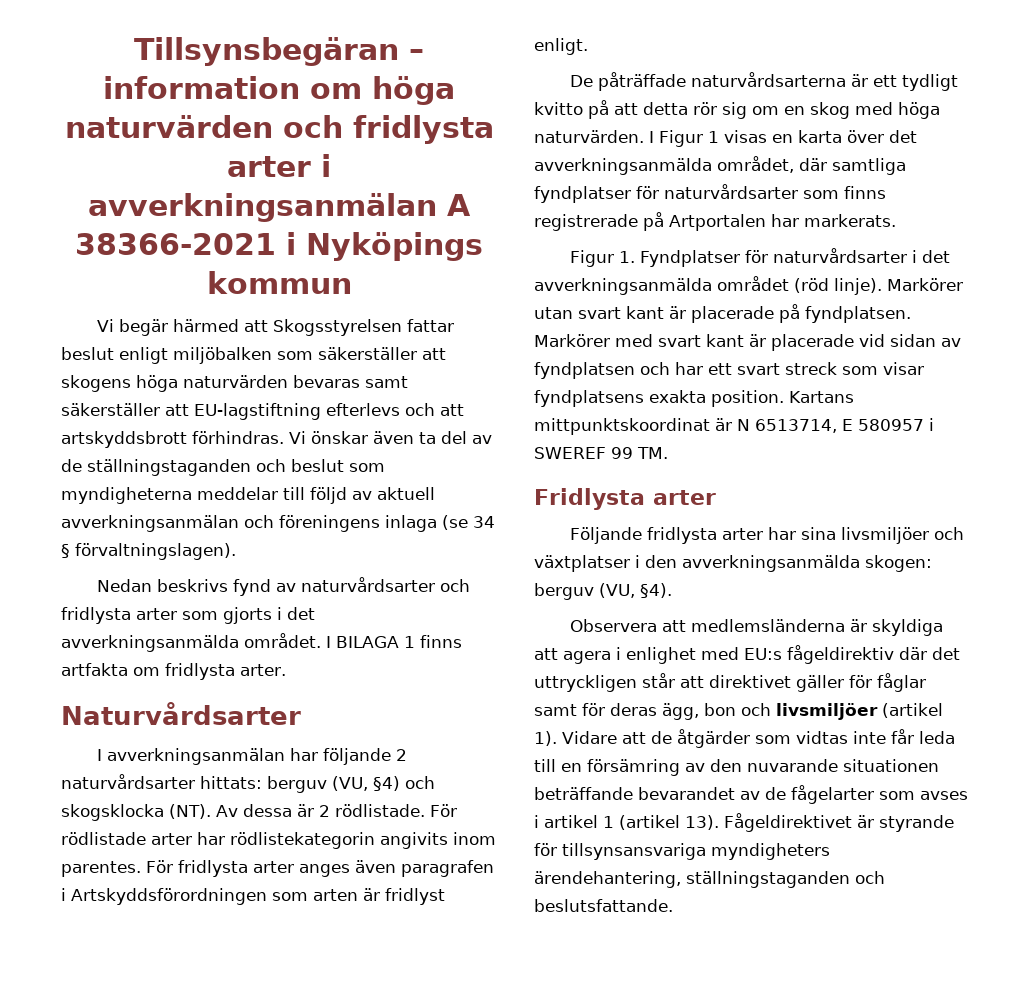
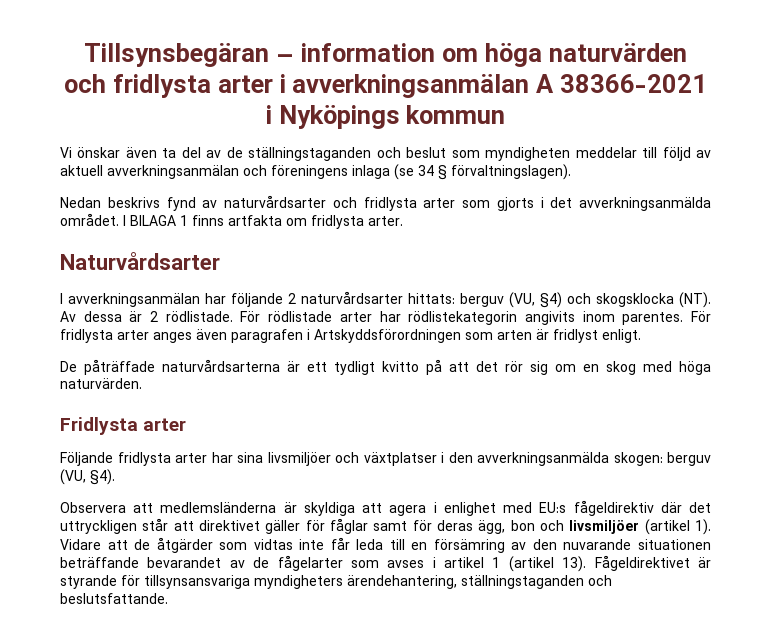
[118,319,454,336] [61,347,446,364] [61,375,408,392] [61,403,464,420] [61,431,306,448] begär härmed att Skogsstyrelsen fattar beslut enligt miljöbalken som säkerställer att skogens höga naturvärden bevaras samt säkerställer att EU-lagstiftning efterlevs och att artskyddsbrott förhindras. Vi -> (72, 152) none
[61,487,192,504] myndigheterna -> [485,147,571,161] myndigheten
[643,102,688,115] detta -> [476,361,498,372] det
[649,130,917,147] [534,156,906,175] [534,184,886,203] [534,212,896,231] [569,248,951,267] [534,276,963,295] [534,304,911,323] [534,334,961,351] [534,362,924,379] [534,390,854,407] [534,418,934,435] [534,447,668,459] I Figur 1 visas en karta över det avverkningsanmälda området, där samtliga fyndplatser för naturvårdsarter som finns registrerade på Artportalen har markerats. // Figur 1. Fyndplatser för naturvårdsarter i det avverkningsanmälda området (röd linje). Markörer utan svart kant är placerade på fyndplatsen. Markörer med svart kant är placerade vid sidan av fyndplatsen och har ett svart streck som visar fyndplatsens exakta position. Kartans mittpunktskoordinat är N 6513714, E 580957 i SWEREF 99 TM. -> (142, 383) none

